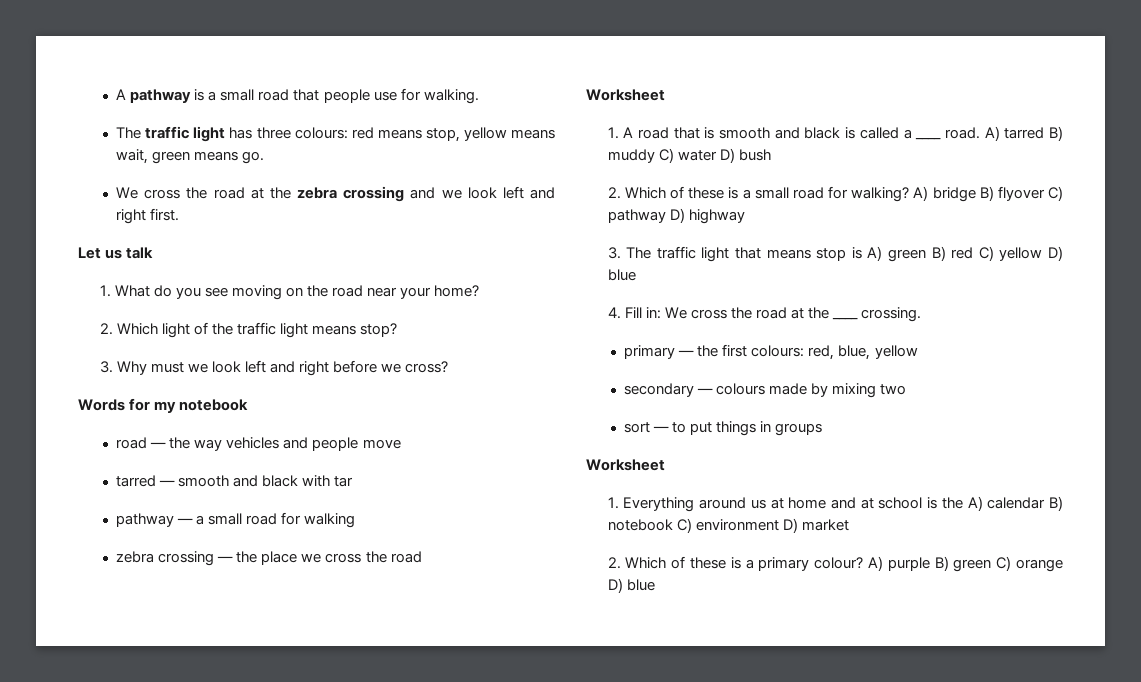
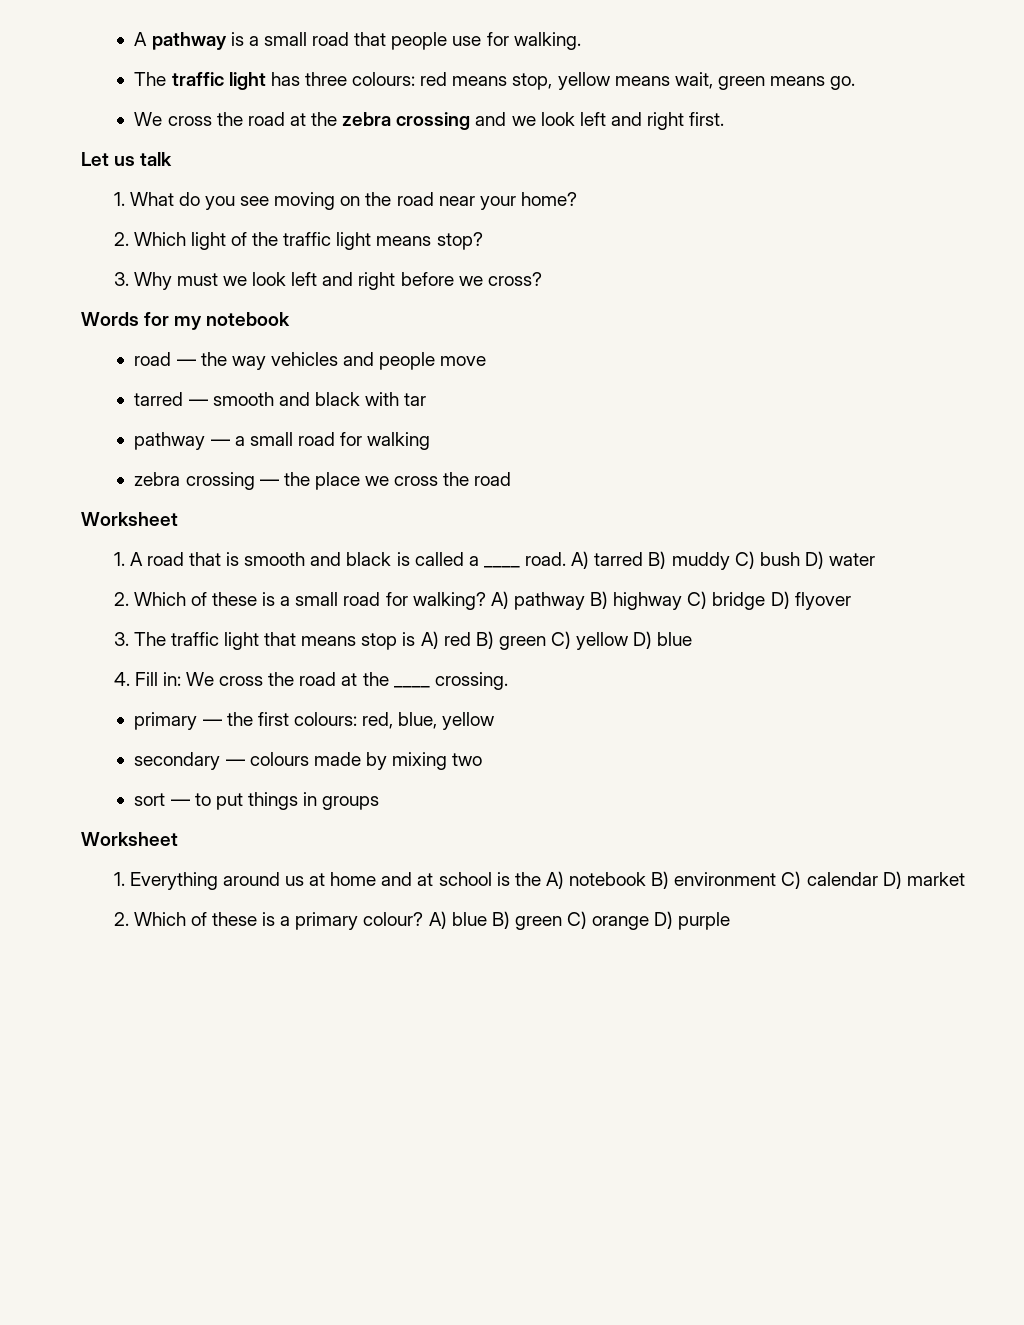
(674, 155) none -> [759,551,824,569] bush D)
[719,148,771,163] D) bush -> (876, 559) none
[932,186,1063,202] [607,208,745,224] bridge B) flyover C) pathway D) highway -> [513,591,851,610] pathway B) highway C) bridge D) flyover
[888,246,974,262] green B) red -> [443,631,546,650] red B) green
[987,496,1064,511] [607,518,779,533] calendar B) notebook C) environment -> [569,871,878,889] notebook B) environment C) calendar
[887,557,930,571] purple -> [451,912,487,926] blue
[626,579,655,591] blue -> [678,912,731,930] purple

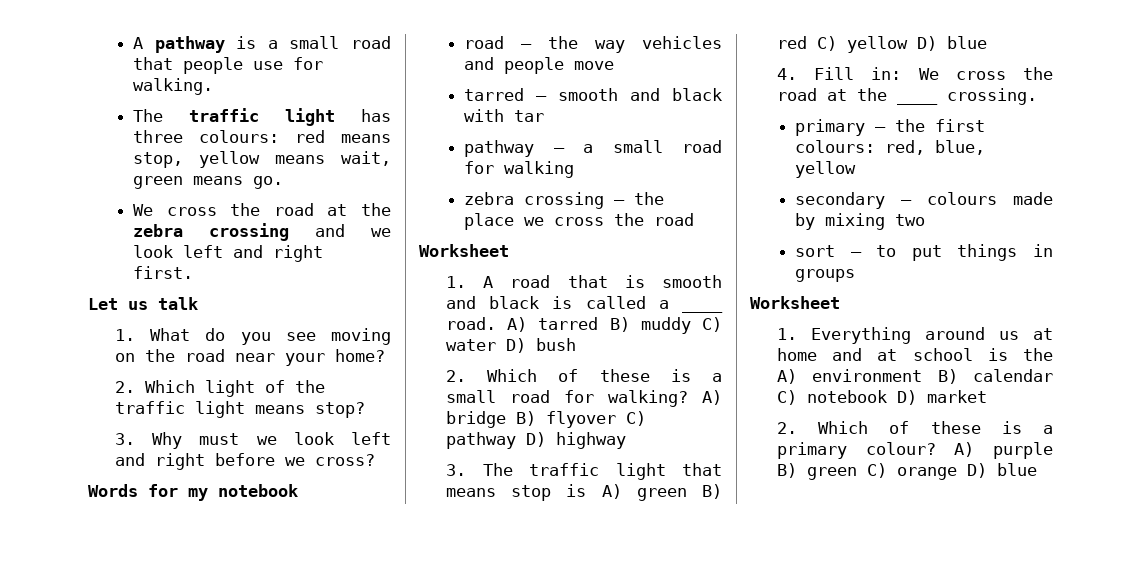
(755, 560) none -> [446,338,527,353] water D)
[804,551,876,569] D) water -> (577, 344) none
[513,591,851,610] pathway B) highway C) bridge D) flyover -> [446,411,647,428] [446,432,627,449] bridge B) flyover C) pathway D) highway
[443,631,546,650] red B) green -> [636,484,722,501] [777,36,808,49] green B) red
[569,871,878,889] notebook B) environment C) calendar -> [812,369,1053,384] [777,390,888,405] environment B) calendar C) notebook
[451,912,487,926] blue -> [993,442,1053,459] purple
[678,912,731,930] purple -> [997,463,1038,476] blue

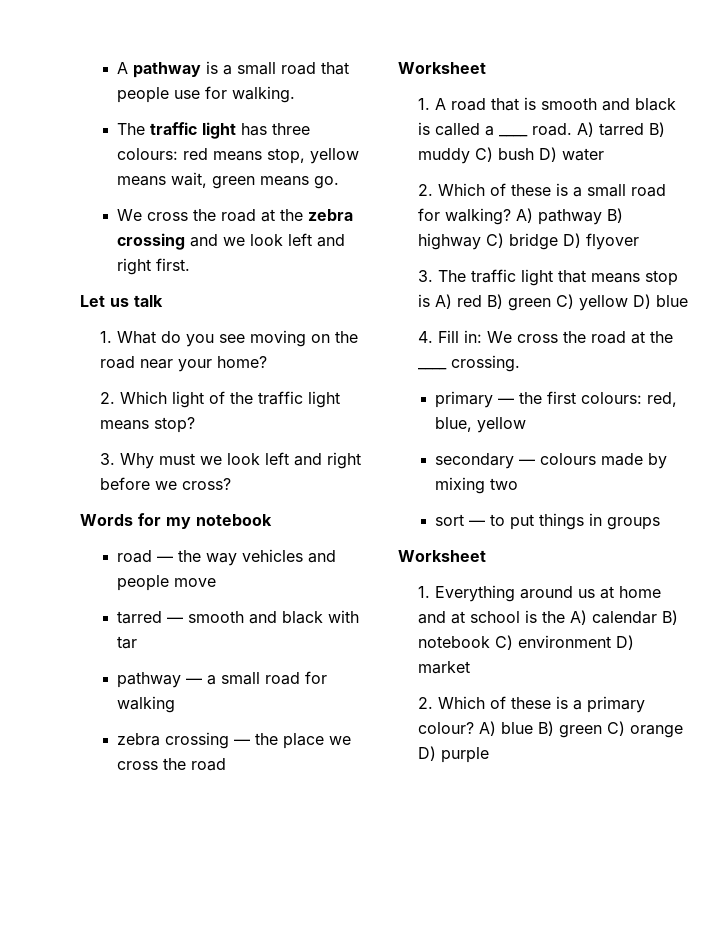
(722, 324) none -> [497,147,557,162] bush D)
[506,338,577,353] D) bush -> (604, 154) none
[446,411,647,428] [446,432,627,449] bridge B) flyover C) pathway D) highway -> [537,208,623,225] [417,233,639,250] pathway B) highway C) bridge D) flyover
[636,484,722,501] [777,36,808,49] green B) red -> [456,294,551,311] red B) green
[812,369,1053,384] [777,390,888,405] environment B) calendar C) notebook -> [591,610,678,625] [417,635,611,650] calendar B) notebook C) environment
[993,442,1053,459] purple -> [500,722,533,734] blue
[997,463,1038,476] blue -> [440,747,489,763] purple

